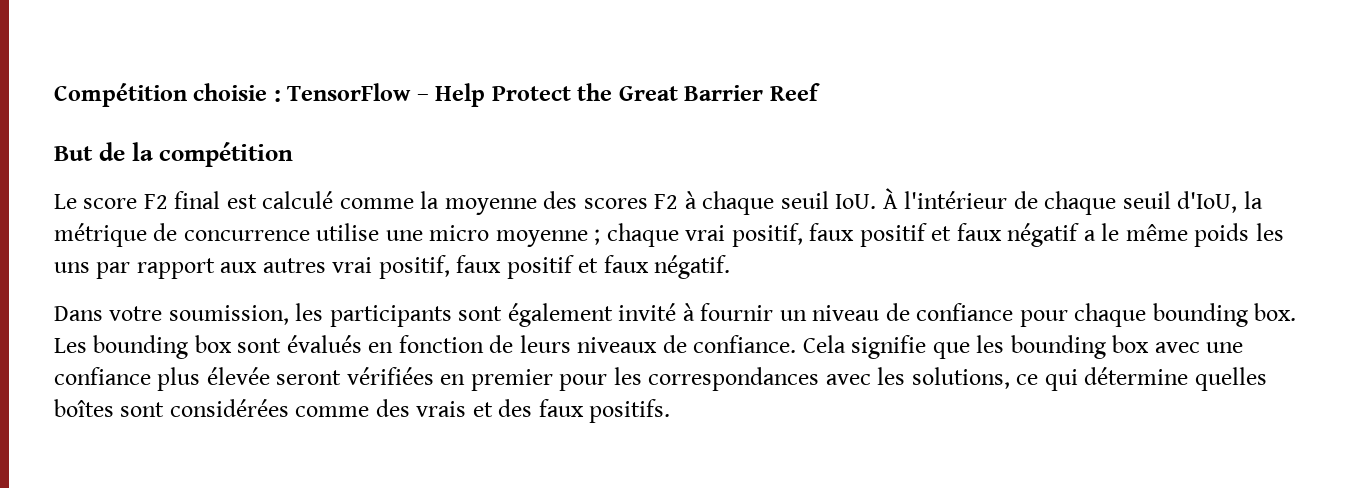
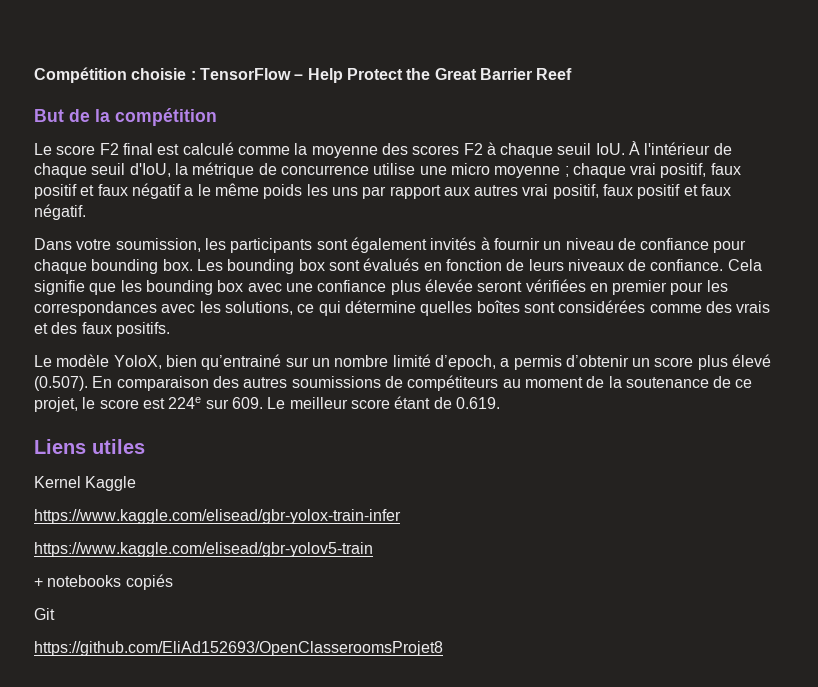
[618,303,677,321] invité -> [430,237,477,250] invités
(671, 411) none -> [34,354,772,370] [34,375,753,391] [34,396,500,412] [34,439,145,454] [34,476,137,491] [34,509,401,524] [34,542,373,557] [34,574,173,590] [34,608,55,620] [34,641,443,656] // Le modèle YoloX, bien qu’entrainé sur un nombre limité d’epoch, a permis d’obtenir un score plus élevé (0.507). En comparaison des autres soumissions de compétiteurs au moment de la soutenance de ce projet, le score est 224e sur 609. Le meilleur score étant de 0.619. // Liens utiles // Kernel Kaggle // https://www.kaggle.com/elisead/gbr-yolox-train-infer // https://www.kaggle.com/elisead/gbr-yolov5-train // + notebooks copiés // Git // https://github.com/EliAd152693/OpenClasseroomsProjet8

